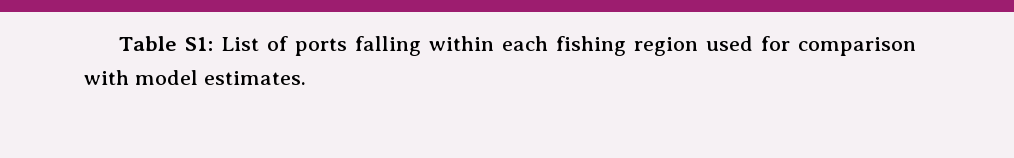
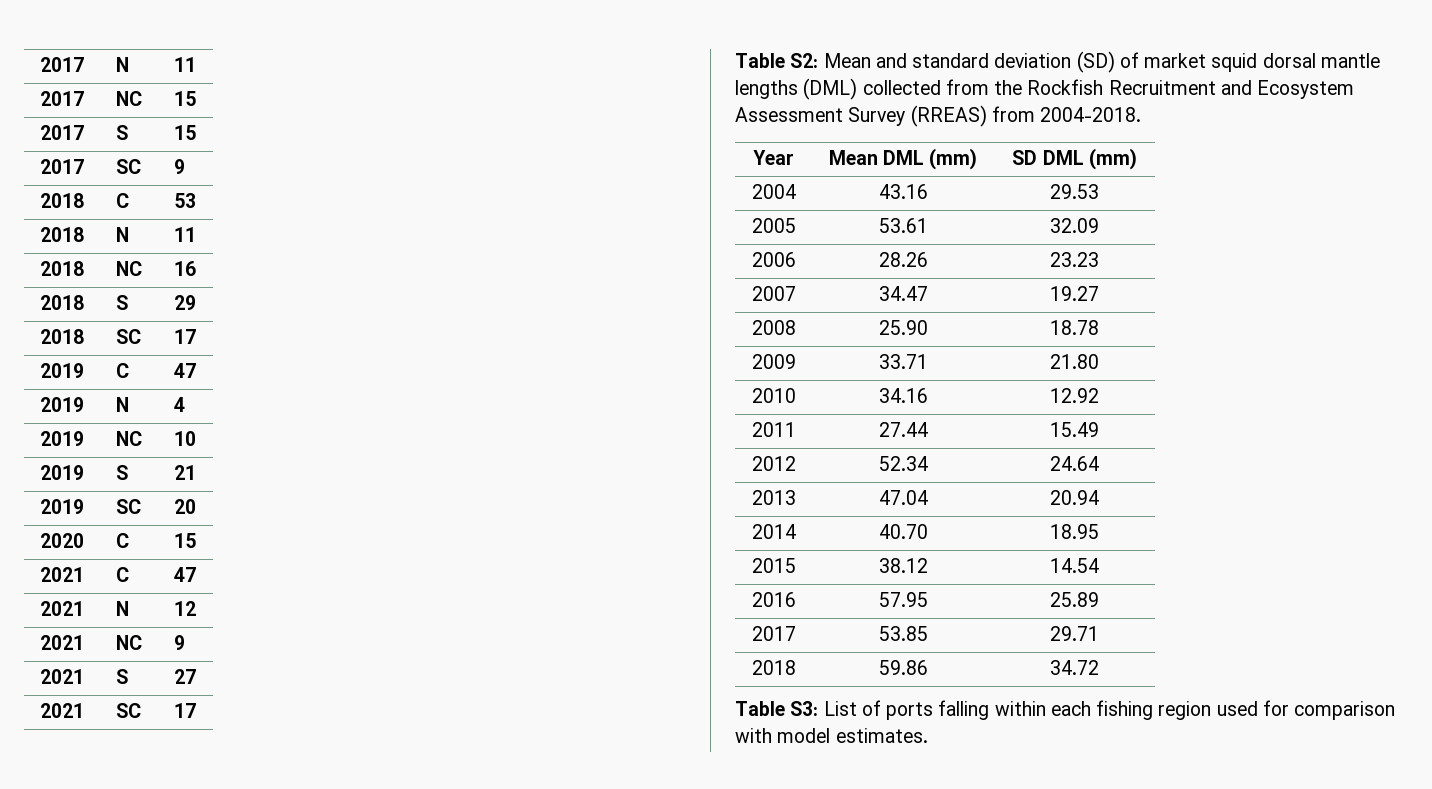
[119,36,214,51] Table S1: -> [39,57,84,72] [115,57,129,72] [173,57,196,72] [39,91,84,106] [115,91,142,106] [173,91,196,106] [39,125,84,140] [115,125,128,140] [173,125,196,140] [39,159,84,174] [115,159,141,174] [173,159,185,174] [39,193,84,208] [115,193,129,208] [173,193,196,208] [39,227,84,242] [115,227,129,242] [173,227,196,242] [39,261,84,276] [115,261,142,276] [173,261,196,276] [39,295,84,310] [115,295,128,310] [173,295,196,310] [39,329,84,344] [115,329,141,344] [173,329,196,344] [39,363,84,378] [115,363,129,378] [173,363,196,378] [39,397,84,412] [115,397,129,412] [173,397,185,412] [39,431,84,446] [115,431,142,446] [173,431,196,446] [39,465,84,480] [115,465,128,480] [173,465,196,480] [39,499,84,514] [115,499,141,514] [173,499,196,514] [39,533,84,548] [115,533,129,548] [173,533,196,548] [39,567,84,582] [115,567,129,582] [173,567,196,582] [39,601,84,616] [115,601,129,616] [173,601,196,616] [39,635,84,650] [115,635,142,650] [173,635,185,650] [39,669,84,684] [115,669,128,684] [173,669,196,684] [39,703,84,718] [115,703,141,718] [173,703,196,718] [735,51,1380,73] [735,78,1355,100] [735,105,1142,127] [753,150,794,165] [828,148,978,170] [1012,148,1137,170] [751,184,796,199] [878,184,928,199] [1050,184,1099,199] [751,218,796,233] [878,218,928,233] [1050,218,1099,233] [751,252,796,267] [878,252,928,267] [1050,252,1099,267] [751,286,796,301] [878,286,928,301] [1050,286,1099,301] [751,320,796,335] [878,320,928,335] [1050,320,1099,335] [751,354,796,369] [878,354,928,369] [1050,354,1099,369] [751,388,796,403] [878,388,928,403] [1050,388,1099,403] [751,422,796,437] [878,422,928,437] [1050,422,1099,437] [751,456,796,471] [878,456,928,471] [1050,456,1099,471] [751,490,796,505] [878,490,928,505] [1050,490,1099,505] [751,524,796,539] [878,524,928,539] [1050,524,1099,539] [751,558,796,573] [878,558,928,573] [1050,558,1099,573] [751,592,796,607] [878,592,928,607] [1050,592,1099,607] [751,626,796,641] [878,626,928,641] [1050,626,1099,641] [751,660,796,675] [878,660,928,675] [1050,660,1099,675] [735,701,819,716] 2017 | N | 11 // 2017 | NC | 15 // 2017 | S | 15 // 2017 | SC | 9 // 2018 | C | 53 // 2018 | N | 11 // 2018 | NC | 16 // 2018 | S | 29 // 2018 | SC | 17 // 2019 | C | 47 // 2019 | N | 4 // 2019 | NC | 10 // 2019 | S | 21 // 2019 | SC | 20 // 2020 | C | 15 // 2021 | C | 47 // 2021 | N | 12 // 2021 | NC | 9 // 2021 | S | 27 // 2021 | SC | 17 // Table S2: Mean and standard deviation (SD) of market squid dorsal mantle lengths (DML) collected from the Rockfish Recruitment and Ecosystem Assessment Survey (RREAS) from 2004-2018. // Year | Mean DML (mm) | SD DML (mm) // 2004 | 43.16 | 29.53 // 2005 | 53.61 | 32.09 // 2006 | 28.26 | 23.23 // 2007 | 34.47 | 19.27 // 2008 | 25.90 | 18.78 // 2009 | 33.71 | 21.80 // 2010 | 34.16 | 12.92 // 2011 | 27.44 | 15.49 // 2012 | 52.34 | 24.64 // 2013 | 47.04 | 20.94 // 2014 | 40.70 | 18.95 // 2015 | 38.12 | 14.54 // 2016 | 57.95 | 25.89 // 2017 | 53.85 | 29.71 // 2018 | 59.86 | 34.72 // Table S3:

